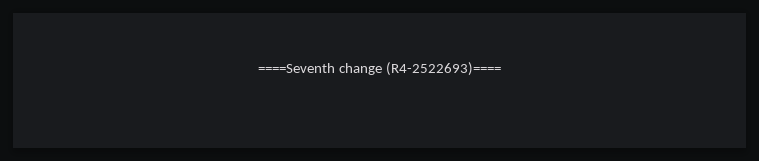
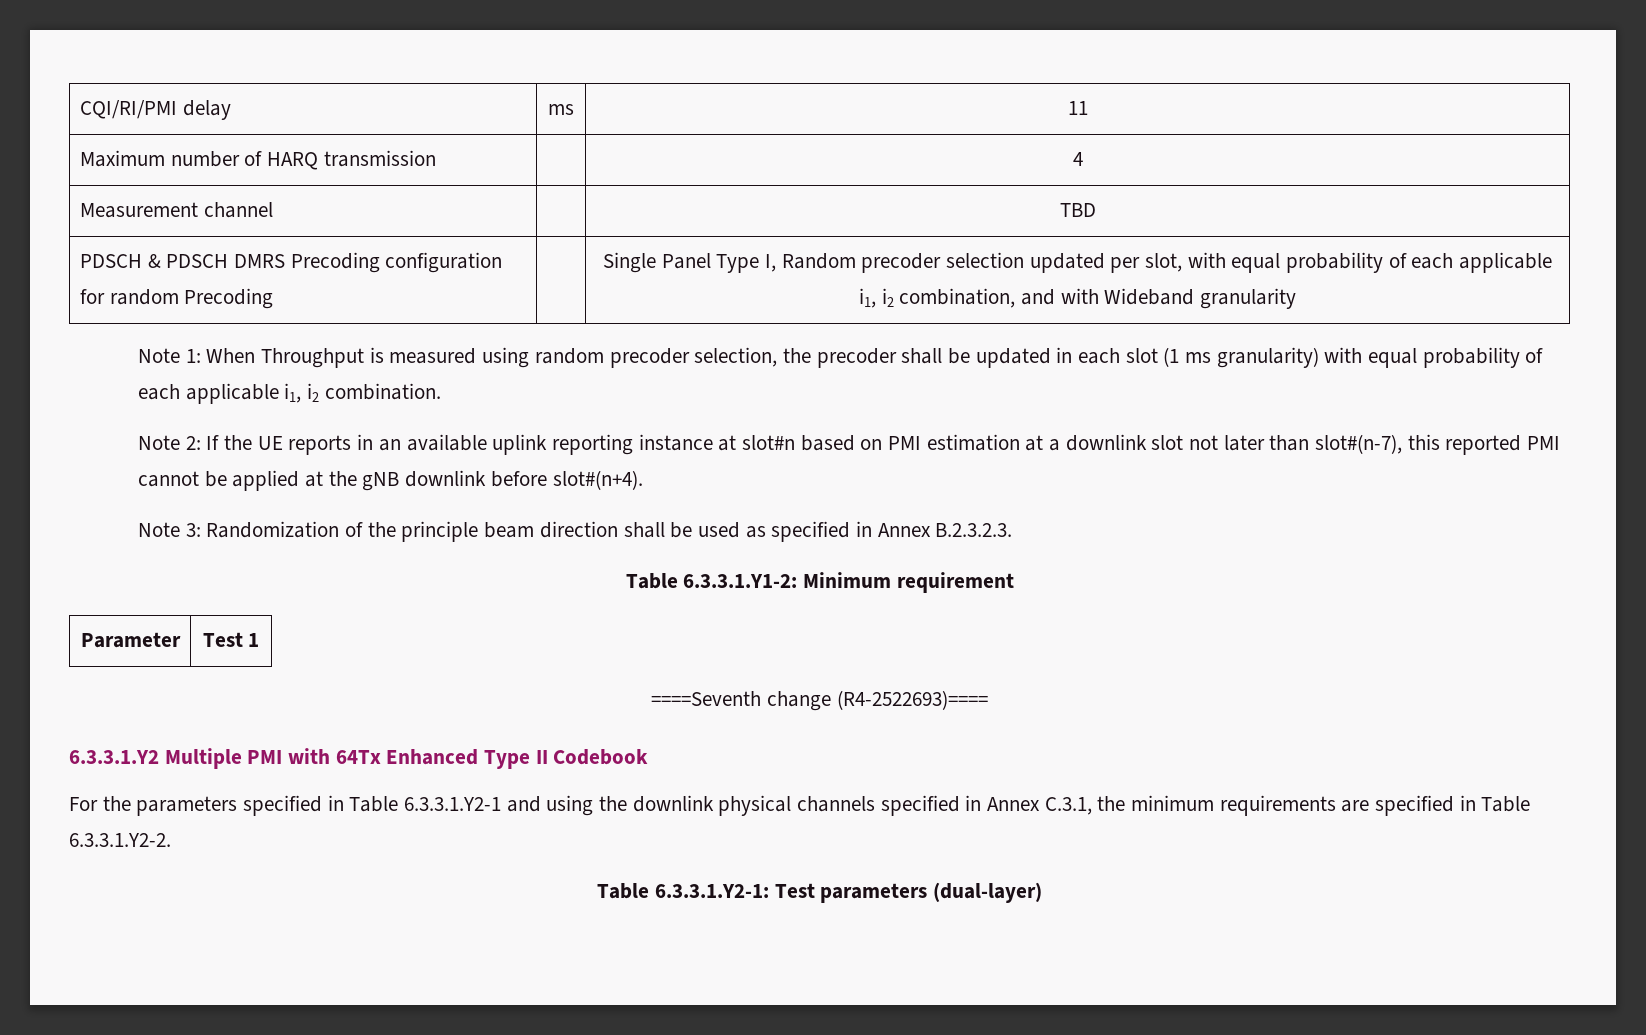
[258,62,501,76] ====Seventh change (R4-2522693)==== -> [79,100,231,120] [548,104,574,115] [1067,101,1088,115] [79,150,436,170] [1072,152,1083,166] [79,202,273,218] [1059,203,1096,217] [79,252,503,273] [79,288,274,309] [602,252,1553,273] [858,288,1297,309] [138,347,1544,368] [138,383,441,404] [138,434,1560,455] [138,470,643,491] [138,521,1013,542] [625,572,1014,593] [80,632,181,648] [202,632,260,647] [651,690,988,711] [69,748,649,769] [69,795,1531,816] [69,833,171,847] [597,882,1042,903] CQI/RI/PMI delay | ms | 11 // Maximum number of HARQ transmission | | 4 // Measurement channel | | TBD // PDSCH & PDSCH DMRS Precoding configuration for random Precoding | | Single Panel Type I, Random precoder selection updated per slot, with equal probability of each applicable i1, i2 combination, and with Wideband granularity // Note 1: When Throughput is measured using random precoder selection, the precoder shall be updated in each slot (1 ms granularity) with equal probability of each applicable i1, i2 combination. // Note 2: If the UE reports in an available uplink reporting instance at slot#n based on PMI estimation at a downlink slot not later than slot#(n-7), this reported PMI cannot be applied at the gNB downlink before slot#(n+4). // Note 3: Randomization of the principle beam direction shall be used as specified in Annex B.2.3.2.3. // Table 6.3.3.1.Y1-2: Minimum requirement // Parameter | Test 1 // ====Seventh change (R4-2522693)==== // 6.3.3.1.Y2 Multiple PMI with 64Tx Enhanced Type II Codebook // For the parameters specified in Table 6.3.3.1.Y2-1 and using the downlink physical channels specified in Annex C.3.1, the minimum requirements are specified in Table 6.3.3.1.Y2-2. // Table 6.3.3.1.Y2-1: Test parameters (dual-layer)

